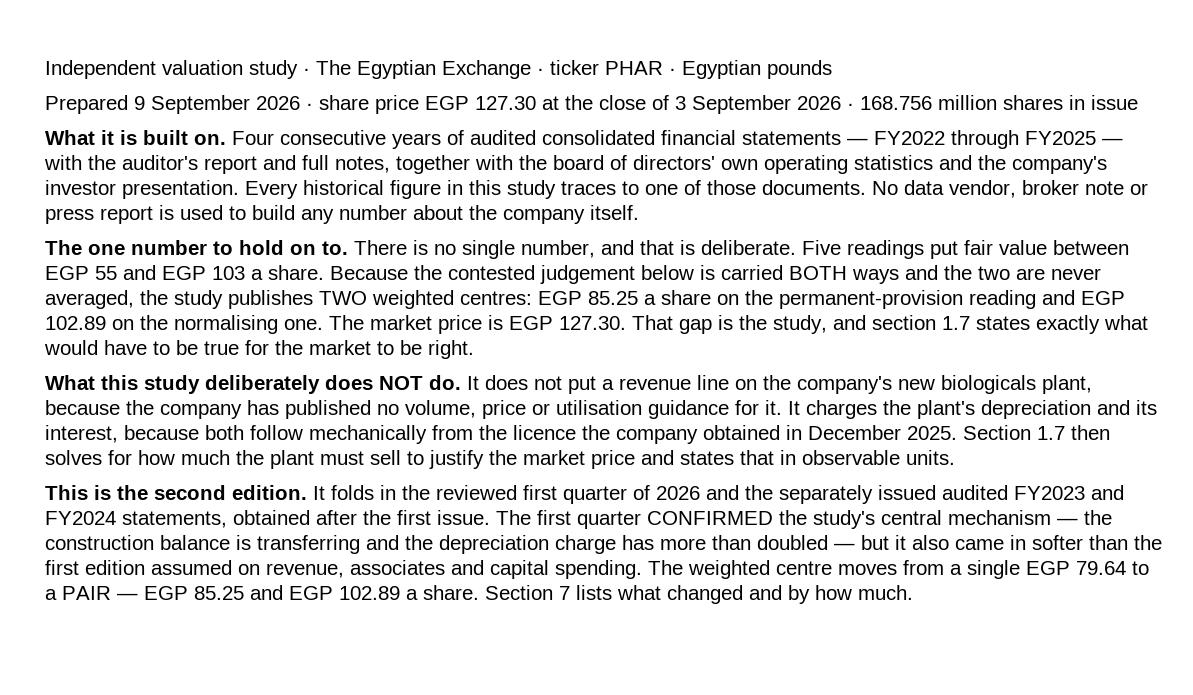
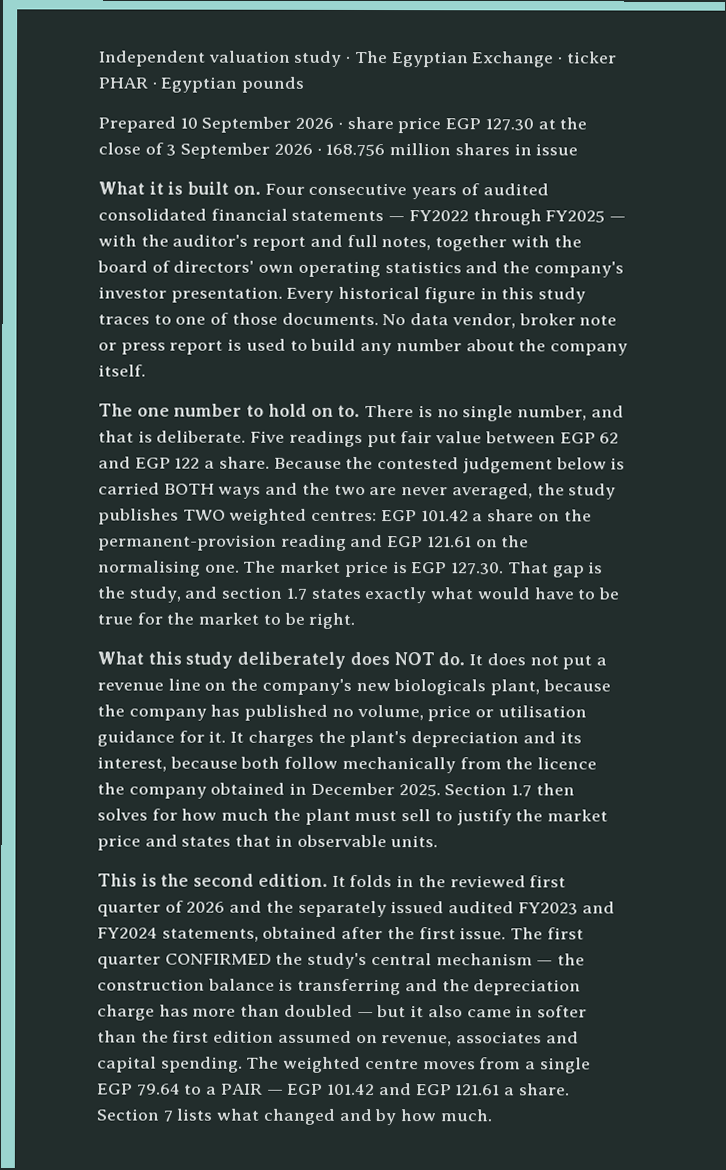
[134,96,145,110] 9 -> [179,117,198,129] 10
[95,265,245,280] 55 and EGP 103 -> [599,432,620,444] [98,456,201,469] 62 and EGP 122
[588,291,638,305] 85.25 -> [420,510,469,522] 101.42
[45,316,106,330] 102.89 -> [426,536,472,548] 121.61
[194,585,400,600] 85.25 and EGP 102.89 -> [327,1083,501,1096] 101.42 and EGP 121.61

